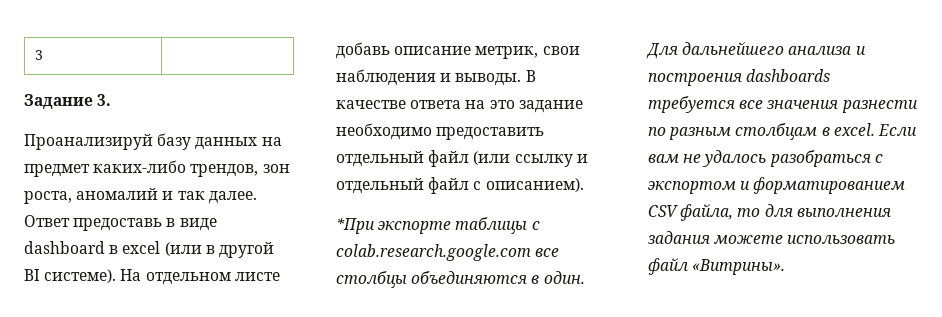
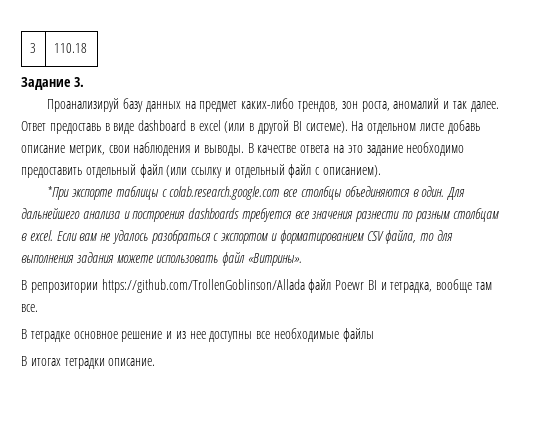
(43, 55) none -> [53,43,87,53] 110.18
(786, 267) none -> [21,279,493,293] [21,304,38,312] [21,328,374,342] [21,356,156,369] // В репрозитории https://github.com/TrollenGoblinson/Allada файл Poewr BI и тетрадка, вообще там все. // В тетрадке основное решение и из нее доступны все необходимые файлы // В итогах тетрадки описание.

